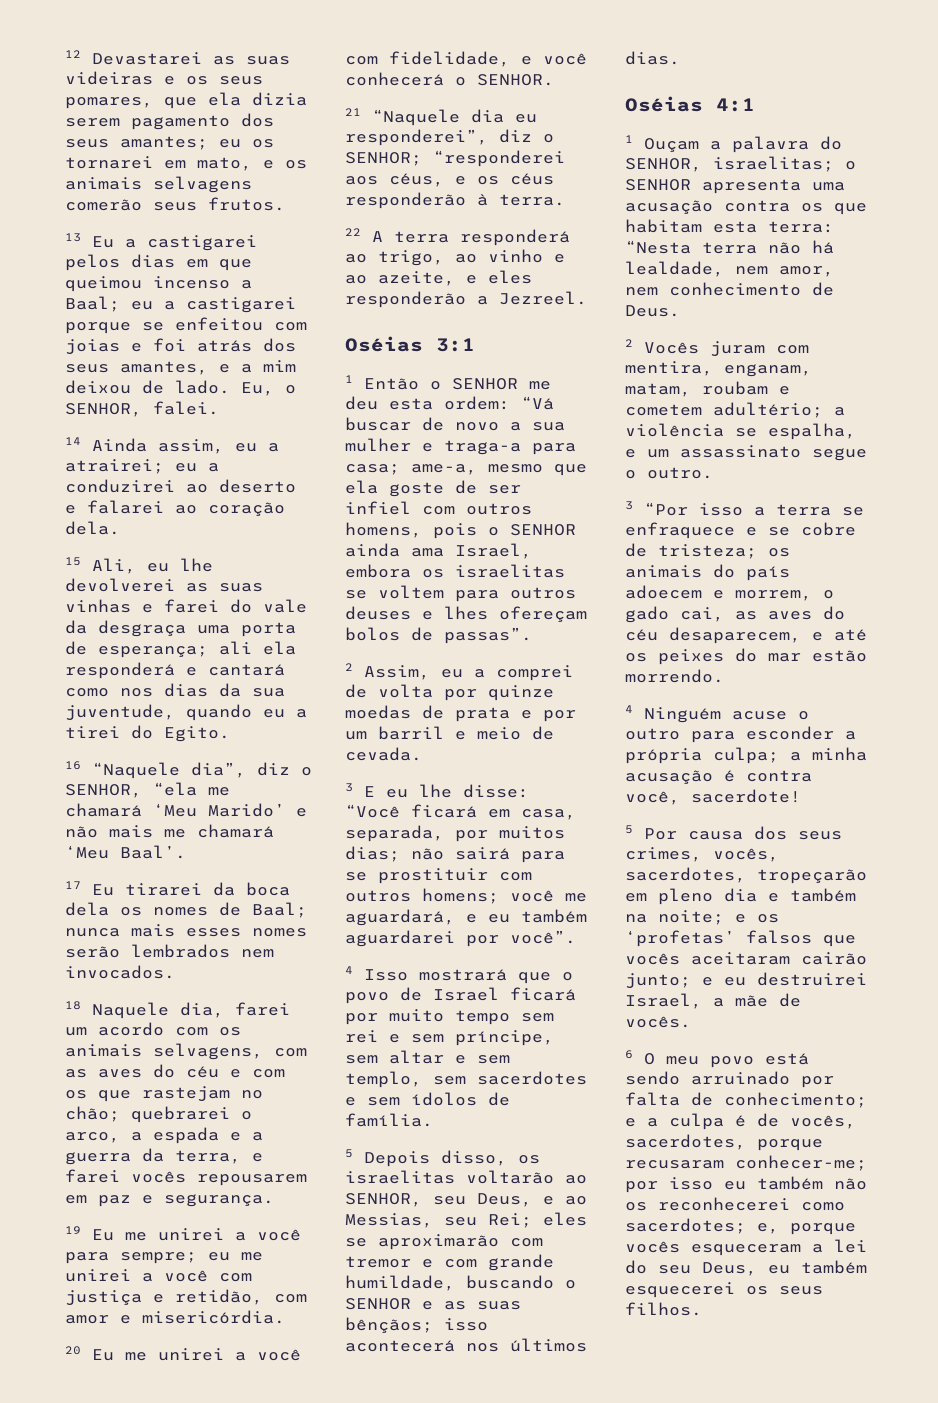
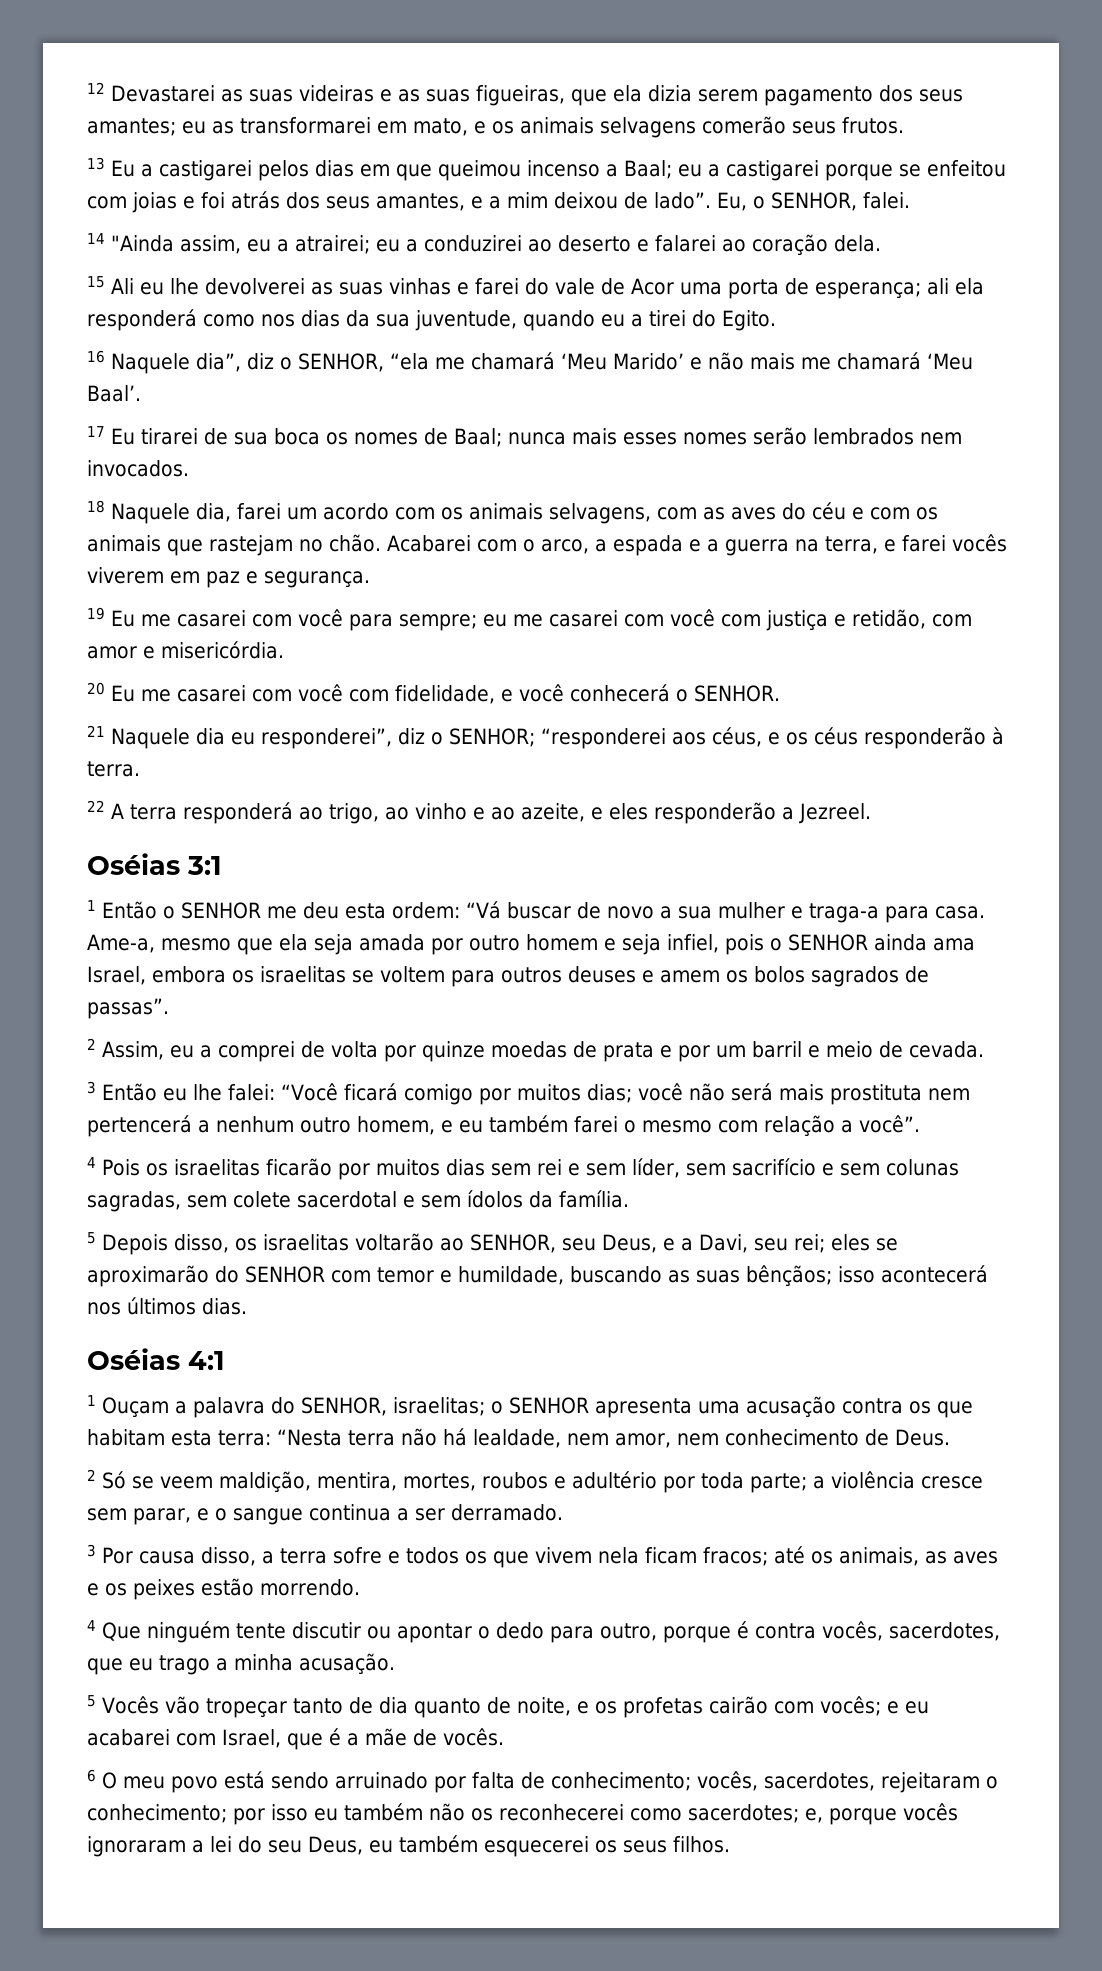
[186,76,263,85] [65,97,153,109] os seus pomares, -> [398,85,565,106] as suas figueiras,
[252,139,274,148] [65,156,153,169] os tornarei -> [212,117,371,134] as transformarei
[175,380,230,394] lado. -> [653,192,711,209] lado”.
[92,438,147,452] Ainda -> [111,235,174,252] "Ainda
[92,558,136,574] Ali, -> [111,278,134,294] Ali
[65,620,186,637] da desgraça -> [601,278,674,295] de Acor
[186,664,285,676] e cantará -> (197, 320) none
[92,762,180,779] “Naquele -> [111,353,190,374] Naquele
[213,882,290,896] [65,902,109,916] da boca dela -> [204,428,320,445] de sua boca
(87, 1094) none -> [87,535,161,552] animais
[65,1106,230,1123] chão; quebrarei -> [329,534,517,552] chão. Acabarei com
[142,1148,164,1162] da -> [795,539,819,552] na
[197,1174,307,1186] repousarem -> [87,567,164,584] viverem
[158,1228,246,1241] unirei a -> [177,610,292,627] casarei com
[65,1269,153,1282] unirei a -> [549,610,664,627] casarei com
[158,1348,246,1361] unirei a -> [177,685,292,702] casarei com
[372,109,460,126] “Naquele -> [111,728,190,749] Naquele
[345,464,477,475] casa; ame-a, -> [934,906,985,919] [87,934,155,953] casa. Ame-a,
[389,480,521,497] [345,501,532,515] [345,522,422,538] goste de ser infiel com outros homens, -> [314,934,719,955] seja amada por outro homem e seja infiel,
[444,606,587,623] [345,627,400,641] lhes ofereçam bolos -> [660,966,899,987] amem os bolos sagrados
[364,784,529,798] E eu lhe disse: -> [102,1083,275,1101] Então eu lhe falei:
[488,809,576,820] [345,825,565,842] [345,846,565,863] [345,868,532,884] [345,888,587,904] [345,909,587,926] [345,930,576,947] [345,966,573,984] [345,987,576,1004] [345,1009,554,1025] [345,1030,554,1046] [345,1050,510,1064] [345,1071,587,1088] em casa, separada, por muitos dias; não sairá para se prostituir com outros homens; você me aguardará, e eu também aguardarei por você”. // 4 Isso mostrará que o povo de Israel ficará por muito tempo sem rei e sem príncipe, sem altar e sem templo, sem sacerdotes -> [403,1083,970,1105] [87,1115,920,1137] [87,1157,959,1180] [87,1191,397,1212] comigo por muitos dias; você não será mais prostituta nem pertencerá a nenhum outro homem, e eu também farei o mesmo com relação a você”. // 4 Pois os israelitas ficarão por muitos dias sem rei e sem líder, sem sacrifício e sem colunas sagradas, sem colete sacerdotal
[488,1092,510,1106] de -> [529,1191,553,1208] da
[565,1196,587,1205] [345,1212,587,1228] [345,1234,543,1250] [345,1254,554,1271] [345,1275,576,1291] [345,1298,433,1310] ao Messias, seu Rei; eles se aproximarão com tremor e com grande humildade, buscando o SENHOR e -> [681,1234,898,1253] [87,1265,662,1287] a Davi, seu rei; eles se aproximarão do SENHOR com temor e humildade, buscando
[644,341,809,357] [625,361,812,377] [625,381,790,397] [625,402,845,418] [625,423,856,440] [625,445,867,461] [625,467,713,479] [625,501,864,516] [625,522,856,539] [625,543,790,559] [625,564,790,581] [625,585,834,601] [625,606,845,623] [625,627,867,644] [625,648,867,665] [625,669,724,683] [625,705,809,723] [625,726,856,743] [625,747,867,764] [625,770,812,785] [625,789,801,805] [625,825,842,840] [625,847,779,862] [625,867,867,884] [625,888,856,905] [625,910,779,925] [625,930,856,947] [625,952,867,965] [625,972,867,989] [625,993,702,1009] Vocês juram com mentira, enganam, matam, roubam e cometem adultério; a violência se espalha, e um assassinato segue o outro. // 3 “Por isso a terra se enfraquece e se cobre de tristeza; os animais do país adoecem e morrem, o gado cai, as aves do céu desaparecem, e até os peixes do mar estão morrendo. // 4 Ninguém acuse o outro para esconder a própria culpa; a minha acusação é contra você, sacerdote! // 5 Por causa dos seus crimes, vocês, sacerdotes, tropeçarão em pleno dia e também na noite; e os ‘profetas’ falsos que vocês aceitaram cairão junto; e eu destruirei Israel, -> [102,1471,983,1493] [87,1504,563,1525] [87,1544,998,1568] [87,1578,360,1600] [87,1620,1000,1643] [87,1653,395,1675] [87,1695,929,1718] [87,1728,341,1750] Só se veem maldição, mentira, mortes, roubos e adultério por toda parte; a violência cresce sem parar, e o sangue continua a ser derramado. // 3 Por causa disso, a terra sofre e todos os que vivem nela ficam fracos; até os animais, as aves e os peixes estão morrendo. // 4 Que ninguém tente discutir ou apontar o dedo para outro, porque é contra vocês, sacerdotes, que eu trago a minha acusação. // 5 Vocês vão tropeçar tanto de dia quanto de noite, e os profetas cairão com vocês; e eu acabarei com Israel, que é
[625,1113,856,1130] [625,1134,823,1151] [625,1155,867,1171] e a culpa é de vocês, sacerdotes, porque recusaram conhecer-me; -> [697,1771,998,1793] [87,1804,227,1823] vocês, sacerdotes, rejeitaram o conhecimento;
[691,1244,801,1256] esqueceram -> [87,1836,186,1857] ignoraram

